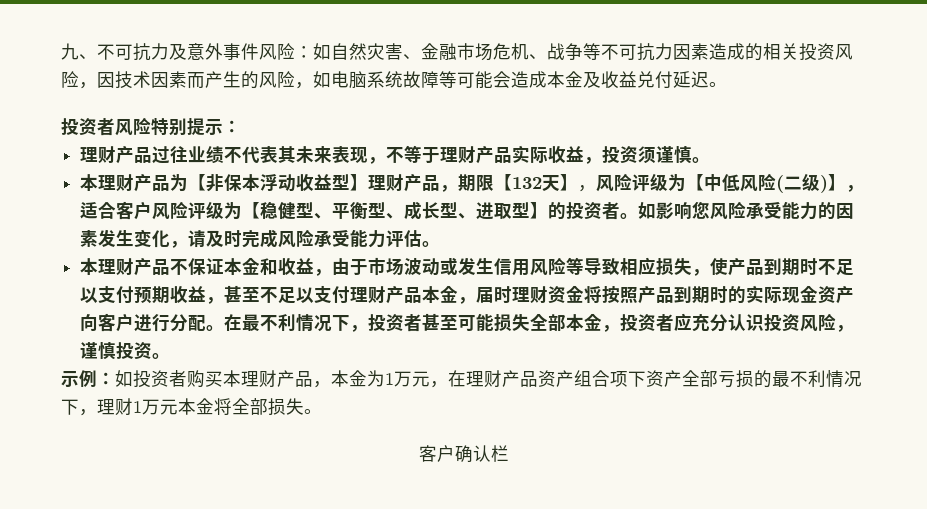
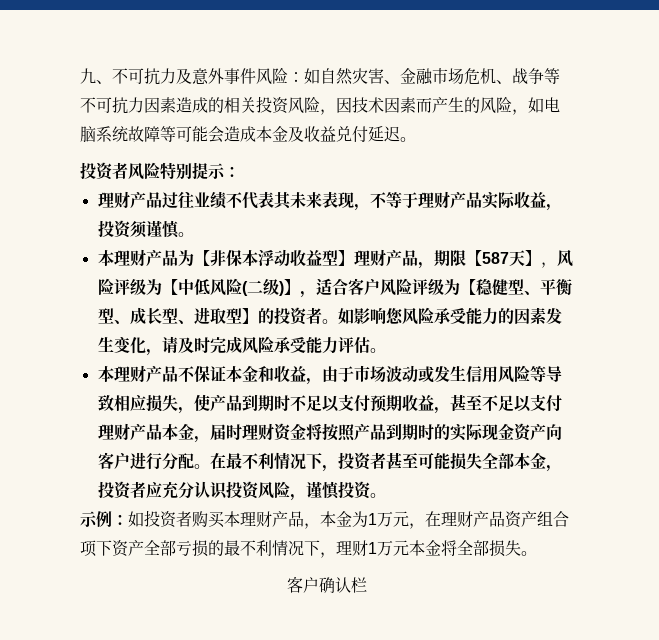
[512,177,543,189] 132 -> [481,252,509,264] 587

